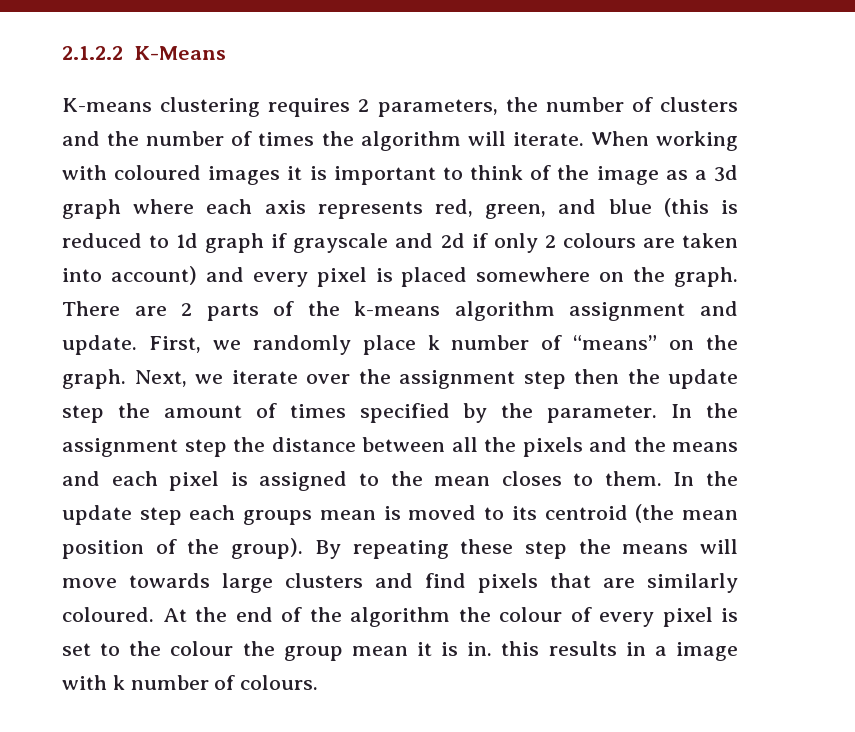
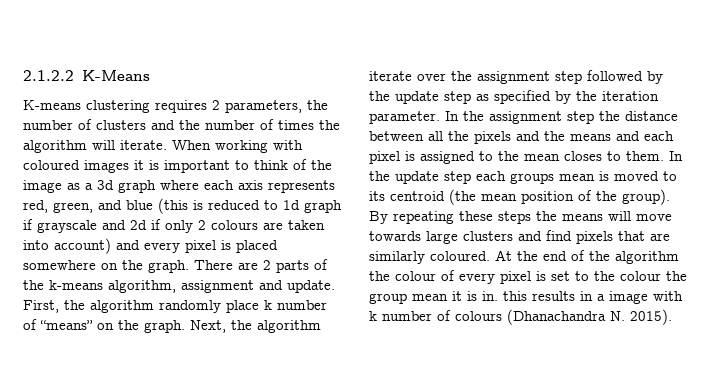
[454,301,555,321] algorithm -> [108,280,176,293] algorithm,
[212,340,241,350] we -> [64,300,154,313] the algorithm
[195,374,223,384] we -> [231,320,321,333] the algorithm
[574,369,738,389] [62,403,346,423] then the update step the amount of times -> [587,70,663,84] [369,91,489,104] followed by the update step as
(534, 410) none -> [602,91,659,101] iteration
[524,541,567,559] step -> [498,211,531,224] steps
[240,675,319,690] colours. -> [455,309,672,325] colours (Dhanachandra N. 2015).

